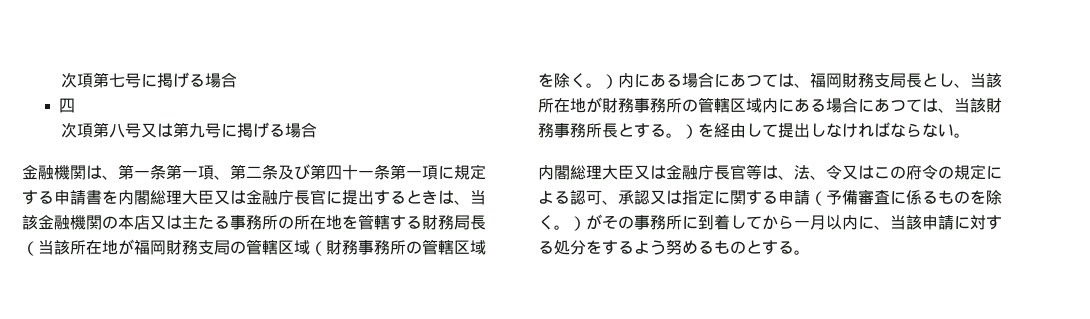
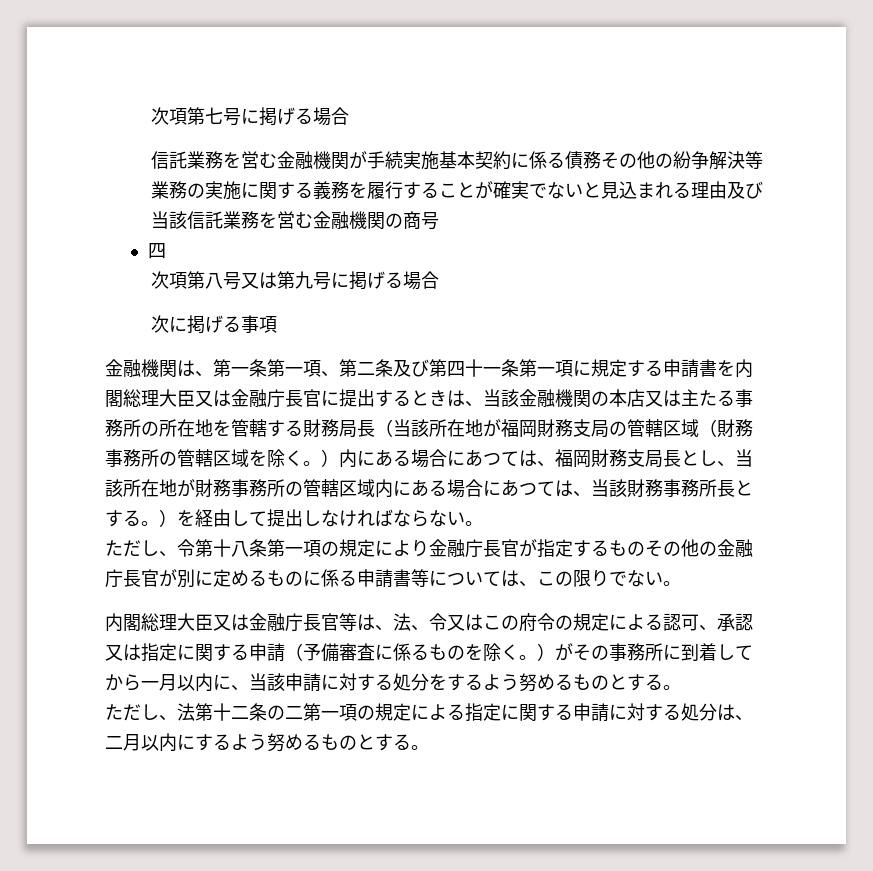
(237, 80) none -> [150,151,763,170] [150,181,763,200] [150,211,439,230] // 信託業務を営む金融機関が手続実施基本契約に係る債務その他の紛争解決等業務の実施に関する義務を履行することが確実でないと見込まれる理由及び当該信託業務を営む金融機関の商号
(317, 130) none -> [150,315,277,334] // 次に掲げる事項
(970, 135) none -> [105,539,753,558] [105,569,681,588] // ただし、令第十八条第一項の規定により金融庁長官が指定するものその他の金融庁長官が別に定めるものに係る申請書等については、この限りでない。
(810, 252) none -> [105,703,753,722] [105,733,429,752] // ただし、法第十二条の二第一項の規定による指定に関する申請に対する処分は、二月以内にするよう努めるものとする。

